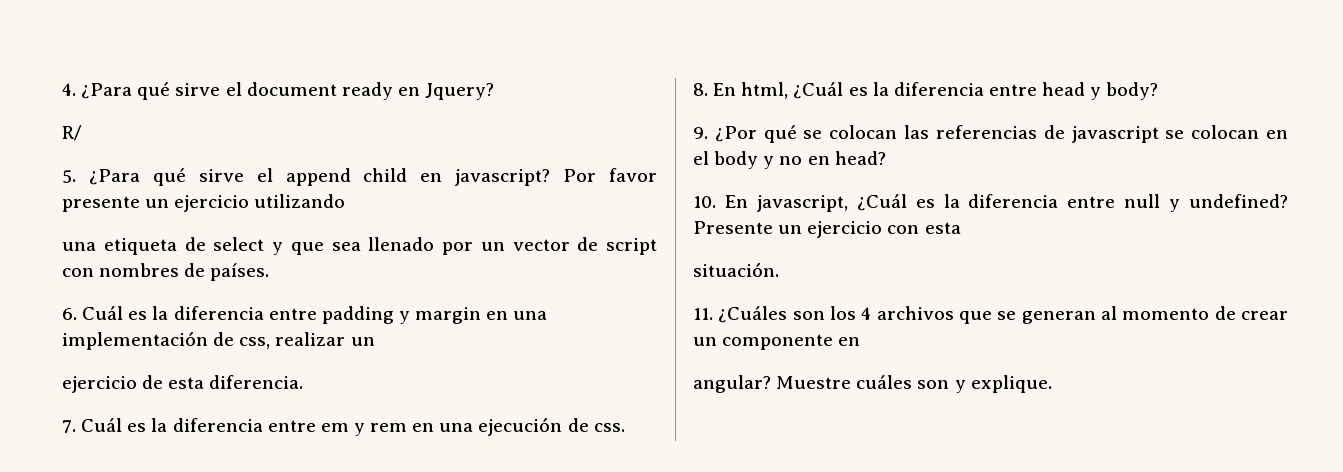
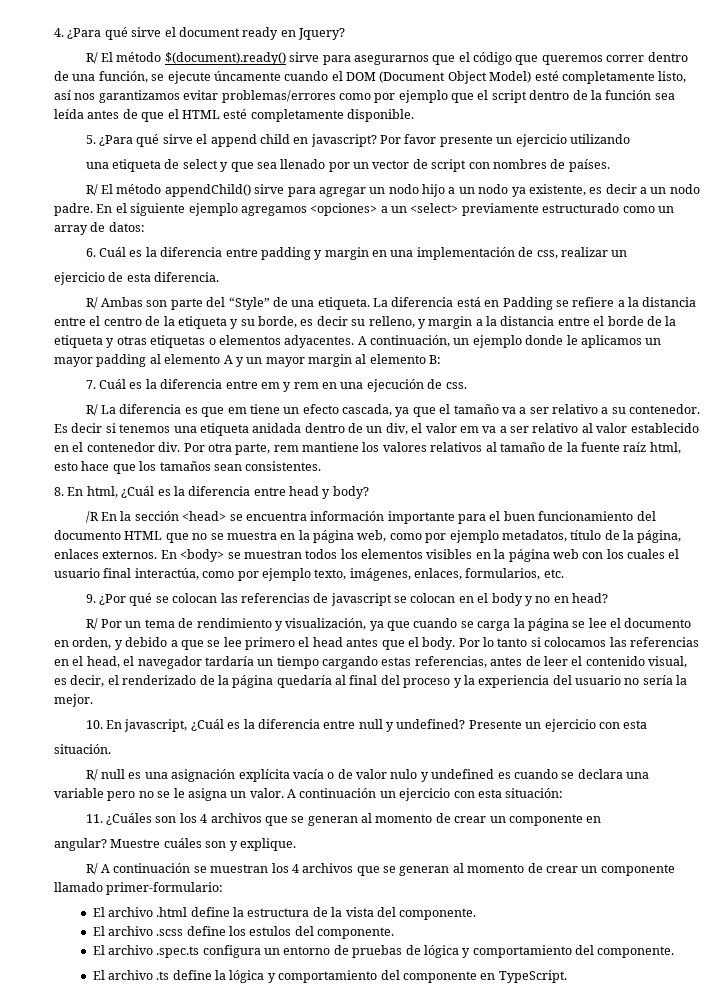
(82, 133) none -> [101,52,688,65] [54,71,687,84] [54,90,675,103] [54,109,414,122] El método $(document).ready() sirve para asegurarnos que el código que queremos correr dentro de una función, se ejecute úncamente cuando el DOM (Document Object Model) esté completamente listo, así nos garantizamos evitar problemas/errores como por ejemplo que el script dentro de la función sea leída antes de que el HTML esté completamente disponible.
(270, 272) none -> [85,184,700,197] [54,203,674,216] [54,222,145,235] // R/ El método appendChild() sirve para agregar un nodo hijo a un nodo ya existente, es decir a un nodo padre. En el siguiente ejemplo agregamos <opciones> a un <select> previamente estructurado como un array de datos:
(304, 382) none -> [85,297,697,310] [54,316,677,329] [54,335,662,348] [54,354,442,367] // R/ Ambas son parte del “Style” de una etiqueta. La diferencia está en Padding se refiere a la distancia entre el centro de la etiqueta y su borde, es decir su relleno, y margin a la distancia entre el borde de la etiqueta y otras etiquetas o elementos adyacentes. A continuación, un ejemplo donde le aplicamos un mayor padding al elemento A y un mayor margin al elemento B:
(625, 427) none -> [85,404,701,417] [54,423,699,436] [54,442,681,455] [54,461,322,474] // R/ La diferencia es que em tiene un efecto cascada, ya que el tamaño va a ser relativo a su contenedor. Es decir si tenemos una etiqueta anidada dentro de un div, el valor em va a ser relativo al valor establecido en el contenedor div. Por otra parte, rem mantiene los valores relativos al tamaño de la fuente raíz html, esto hace que los tamaños sean consistentes.
(1159, 91) none -> [85,511,656,524] [54,530,682,543] [54,549,680,562] [54,568,564,581] // /R En la sección <head> se encuentra información importante para el buen funcionamiento del documento HTML que no se muestra en la página web, como por ejemplo metadatos, título de la página, enlaces externos. En <body> se muestran todos los elementos visibles en la página web con los cuales el usuario final interactúa, como por ejemplo texto, imágenes, enlaces, formularios, etc.
(886, 158) none -> [85,618,692,631] [54,637,699,650] [54,656,687,669] [54,675,688,688] [54,694,93,707] // R/ Por un tema de rendimiento y visualización, ya que cuando se carga la página se lee el documento en orden, y debido a que se lee primero el head antes que el body. Por lo tanto si colocamos las referencias en el head, el navegador tardaría un tiempo cargando estas referencias, antes de leer el contenido visual, es decir, el renderizado de la página quedaría al final del proceso y la experiencia del usuario no sería la mejor.
(779, 269) none -> [85,769,650,782] [54,788,564,801] // R/ null es una asignación explícita vacía o de valor nulo y undefined es cuando se declara una variable pero no se le asigna un valor. A continuación un ejercicio con esta situación:
(1052, 384) none -> [85,863,675,876] [54,882,224,895] [92,907,477,920] [92,926,395,939] [92,945,675,958] [92,970,567,983] // R/ A continuación se muestran los 4 archivos que se generan al momento de crear un componente llamado primer-formulario: // El archivo .html define la estructura de la vista del componente. // El archivo .scss define los estulos del componente. // El archivo .spec.ts configura un entorno de pruebas de lógica y comportamiento del componente. // El archivo .ts define la lógica y comportamiento del componente en TypeScript.

